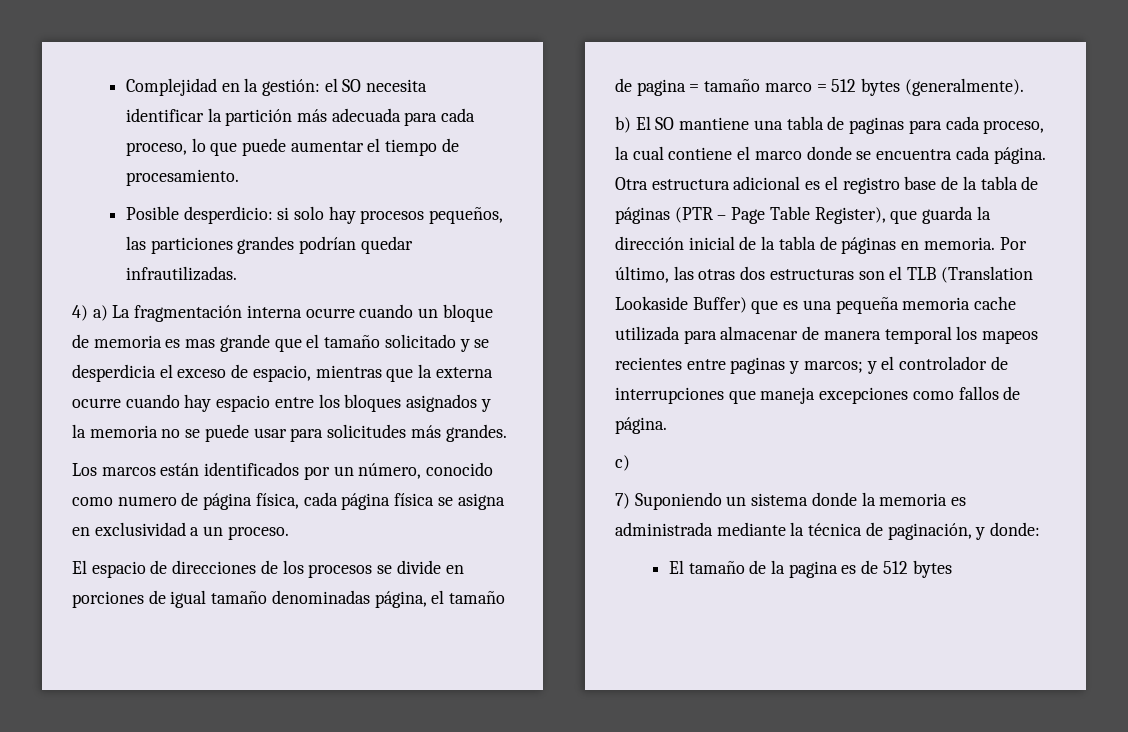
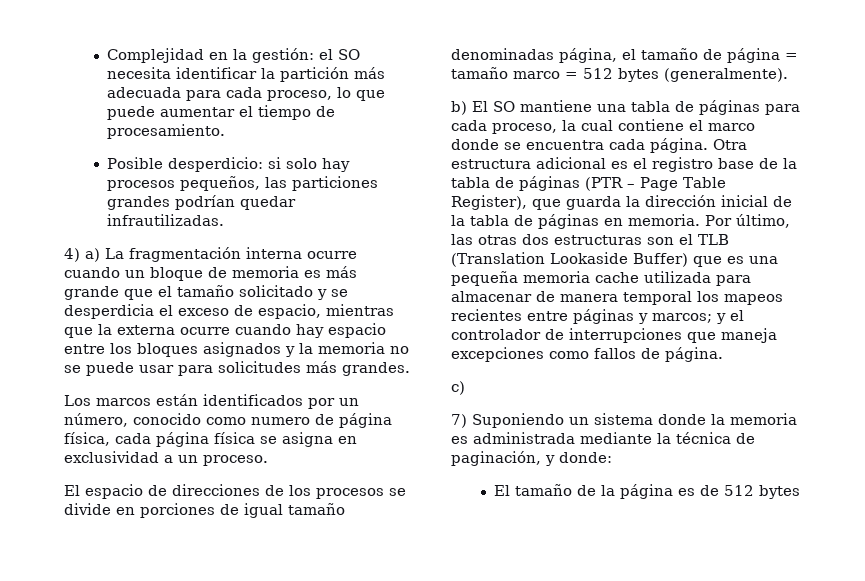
[185,339,216,348] mas -> [326,266,357,278] más
[636,79,686,96] pagina -> [727,48,780,63] página
[849,117,905,134] paginas -> [699,100,760,115] páginas
[730,357,786,374] paginas -> [573,309,634,324] páginas
[788,561,838,578] pagina -> [620,484,674,499] página

